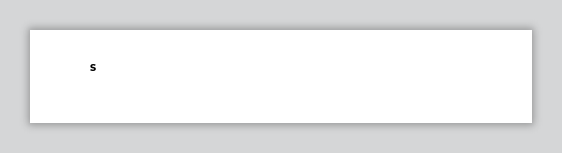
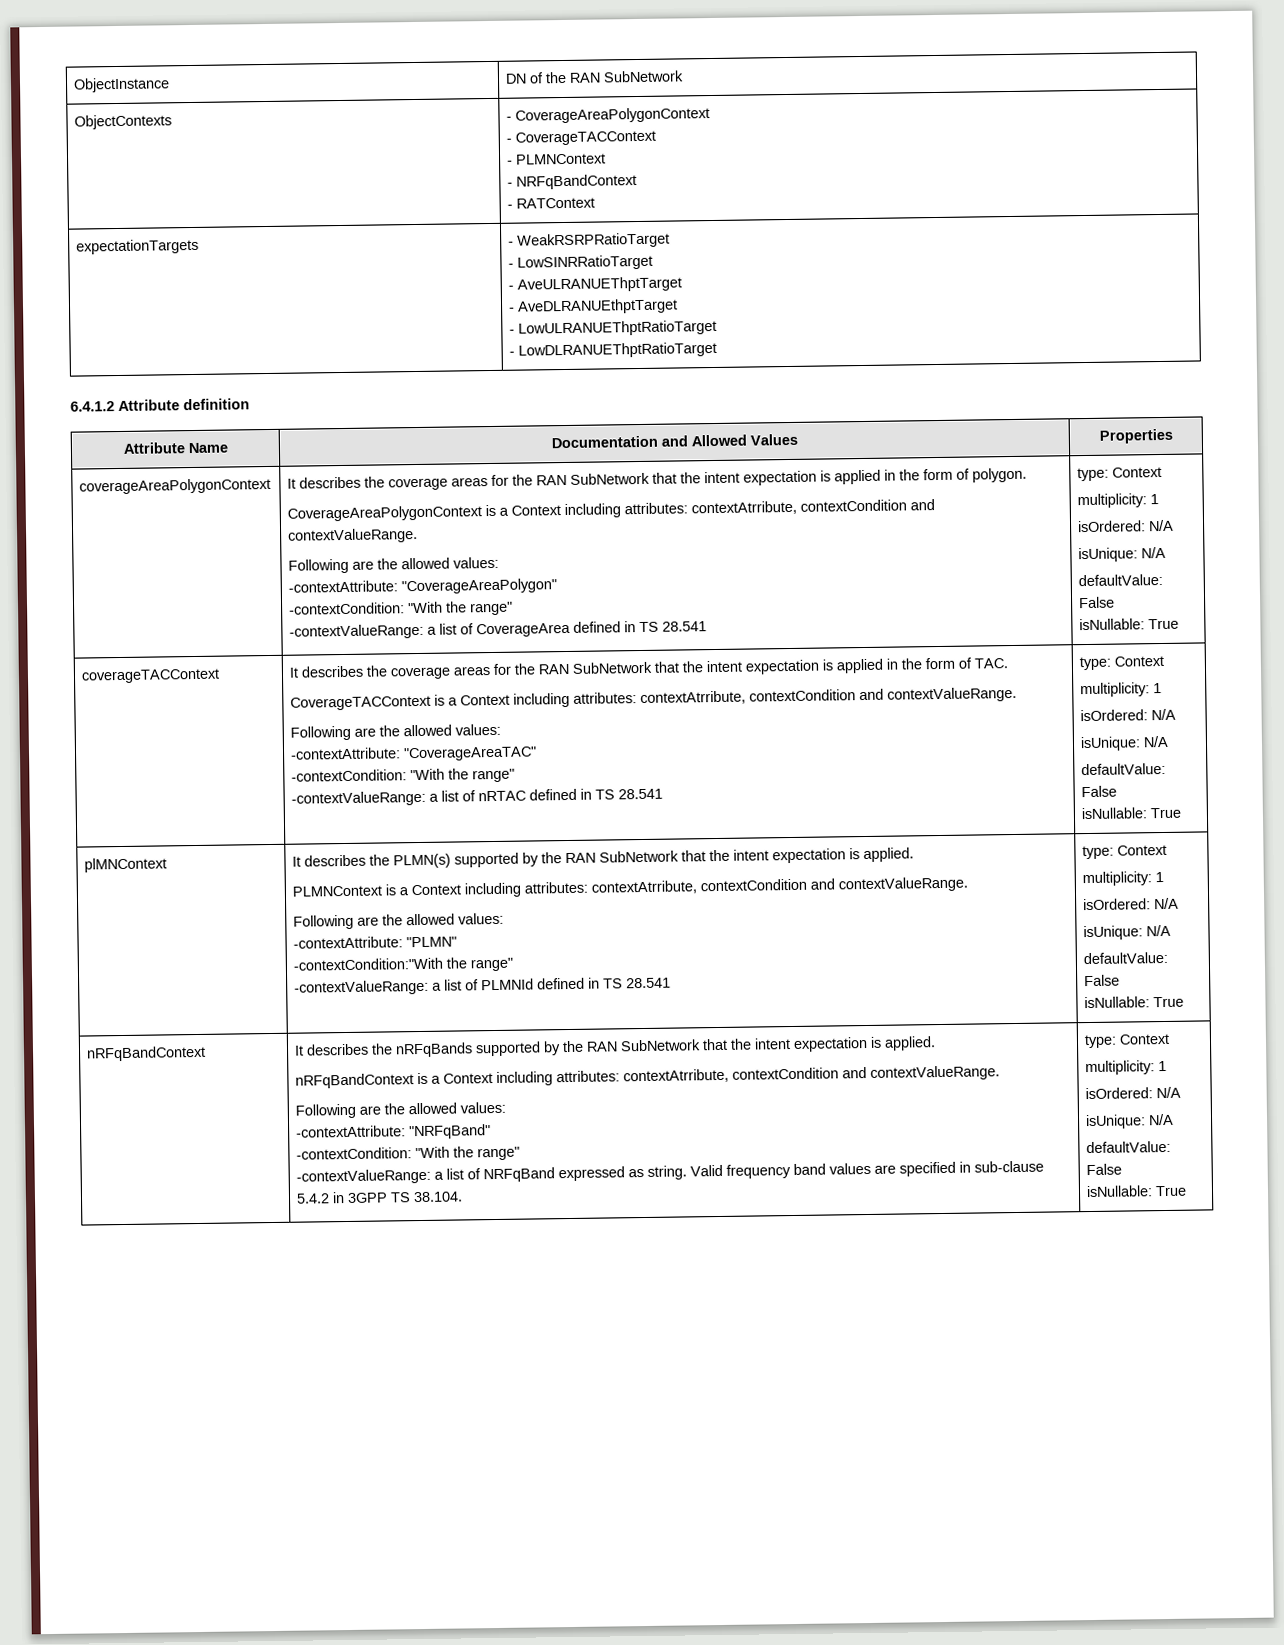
[90,64,96,71] s -> [73,77,171,93] [505,70,685,84] [74,114,173,130] [506,107,711,124] [506,130,657,146] [507,153,607,165] [507,174,638,190] [507,197,596,209] [76,238,200,255] [508,232,671,249] [508,254,654,271] [508,276,683,293] [509,298,679,315] [509,319,718,337] [509,341,718,359] [70,398,250,412] [122,442,228,454] [550,433,798,449] [1098,428,1173,444] [79,477,272,495] [287,467,1028,491] [287,499,936,522] [288,527,419,544] [288,556,500,574] [288,578,558,595] [289,601,514,616] [289,621,708,640] [1077,466,1163,482] [1077,493,1160,509] [1077,519,1175,533] [1078,546,1167,563] [1078,573,1164,587] [1079,596,1116,609] [1079,618,1180,631] [81,668,221,684] [289,657,1009,680] [290,686,1018,711] [290,723,502,741] [290,746,538,762] [291,768,516,783] [291,788,664,807] [1079,655,1165,671] [1080,682,1163,698] [1080,708,1177,722] [1080,735,1170,752] [1081,762,1167,776] [1081,785,1118,798] [1081,807,1182,820] [84,857,168,873] [292,847,915,869] [292,876,969,898] [293,912,505,930] [293,936,458,949] [293,957,514,972] [294,977,672,996] [1082,844,1168,860] [1082,871,1165,887] [1083,897,1180,911] [1083,924,1172,941] [1083,951,1169,965] [1084,974,1121,987] [1084,996,1185,1009] [86,1045,207,1062] [294,1036,937,1058] [295,1065,1001,1089] [295,1101,507,1119] [296,1124,492,1140] [296,1146,521,1161] [296,1160,1045,1185] [296,1191,464,1204] [1084,1033,1171,1049] [1085,1060,1168,1076] [1085,1086,1182,1100] [1085,1113,1175,1130] [1086,1140,1172,1154] [1086,1163,1123,1176] [1086,1185,1188,1198] ObjectInstance | DN of the RAN SubNetwork // ObjectContexts | - CoverageAreaPolygonContext // - CoverageTACContext // - PLMNContext // - NRFqBandContext // - RATContext // expectationTargets | - WeakRSRPRatioTarget // - LowSINRRatioTarget // - AveULRANUEThptTarget // - AveDLRANUEthptTarget // - LowULRANUEThptRatioTarget // - LowDLRANUEThptRatioTarget // 6.4.1.2 Attribute definition // Attribute Name | Documentation and Allowed Values | Properties // coverageAreaPolygonContext | It describes the coverage areas for the RAN SubNetwork that the intent expectation is applied in the form of polygon. // CoverageAreaPolygonContext is a Context including attributes: contextAtrribute, contextCondition and contextValueRange. // Following are the allowed values: // -contextAttribute: "CoverageAreaPolygon" // -contextCondition: "With the range" // -contextValueRange: a list of CoverageArea defined in TS 28.541 | type: Context // multiplicity: 1 // isOrdered: N/A // isUnique: N/A // defaultValue: False // isNullable: True // coverageTACContext | It describes the coverage areas for the RAN SubNetwork that the intent expectation is applied in the form of TAC. // CoverageTACContext is a Context including attributes: contextAtrribute, contextCondition and contextValueRange. // Following are the allowed values: // -contextAttribute: "CoverageAreaTAC" // -contextCondition: "With the range" // -contextValueRange: a list of nRTAC defined in TS 28.541 | type: Context // multiplicity: 1 // isOrdered: N/A // isUnique: N/A // defaultValue: False // isNullable: True // plMNContext | It describes the PLMN(s) supported by the RAN SubNetwork that the intent expectation is applied. // PLMNContext is a Context including attributes: contextAtrribute, contextCondition and contextValueRange. // Following are the allowed values: // -contextAttribute: "PLMN" // -contextCondition:"With the range" // -contextValueRange: a list of PLMNId defined in TS 28.541 | type: Context // multiplicity: 1 // isOrdered: N/A // isUnique: N/A // defaultValue: False // isNullable: True // nRFqBandContext | It describes the nRFqBands supported by the RAN SubNetwork that the intent expectation is applied. // nRFqBandContext is a Context including attributes: contextAtrribute, contextCondition and contextValueRange. // Following are the allowed values: // -contextAttribute: "NRFqBand" // -contextCondition: "With the range" // -contextValueRange: a list of NRFqBand expressed as string. Valid frequency band values are specified in sub-clause 5.4.2 in 3GPP TS 38.104. | type: Context // multiplicity: 1 // isOrdered: N/A // isUnique: N/A // defaultValue: False // isNullable: True

